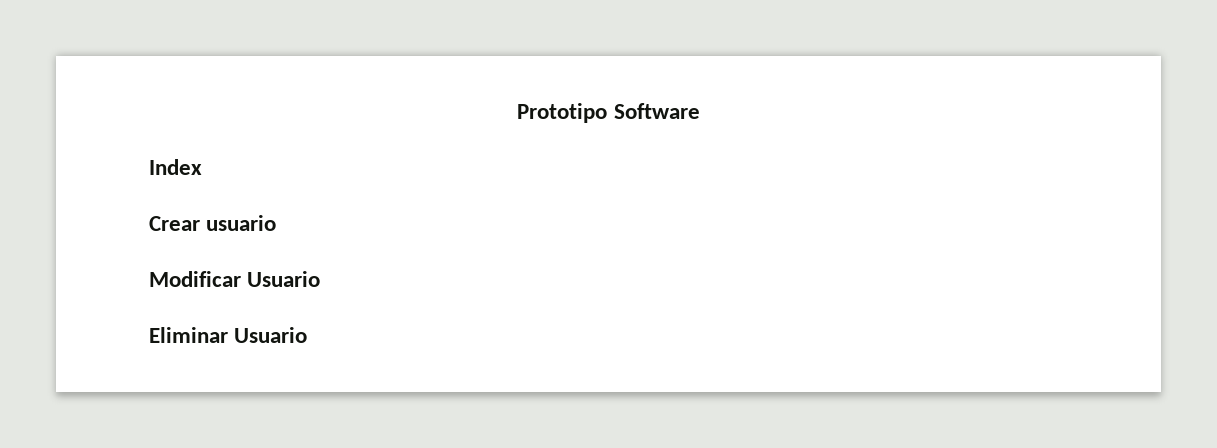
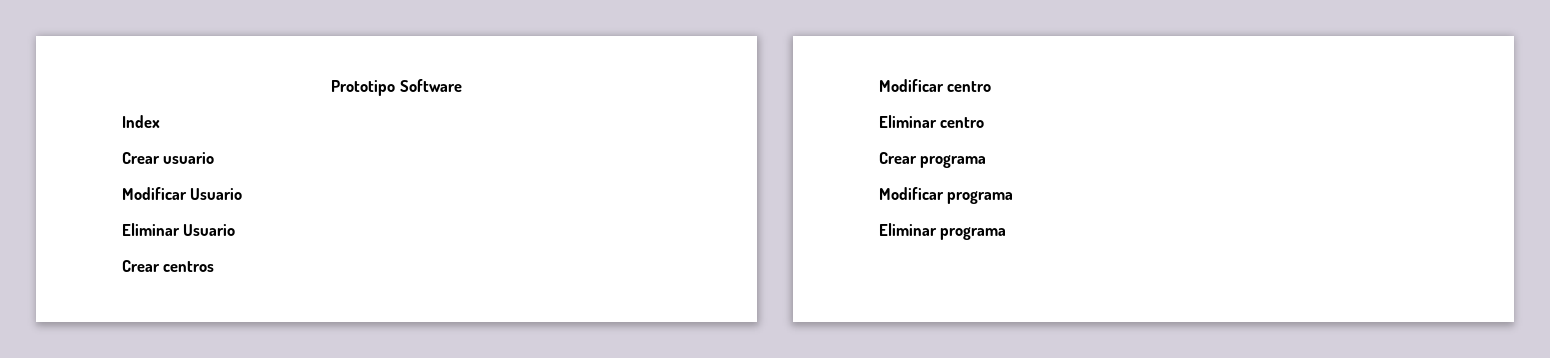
(308, 335) none -> [122,260,215,272] [879,79,992,92] [879,115,985,128] [879,152,987,168] [879,187,1014,204] [879,223,1007,240] // Crear centros // Modificar centro // Eliminar centro // Crear programa // Modificar programa // Eliminar programa

